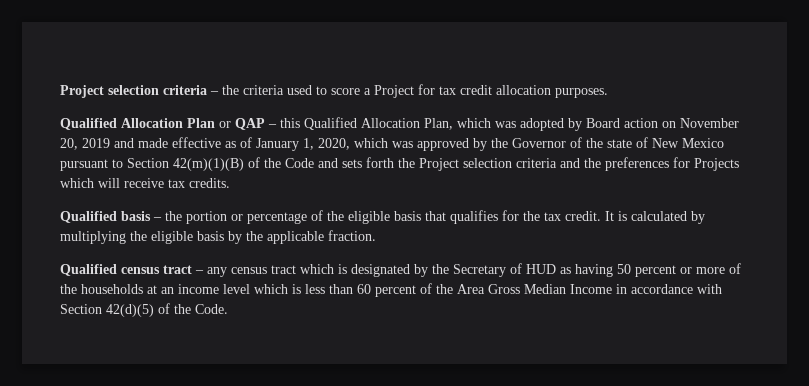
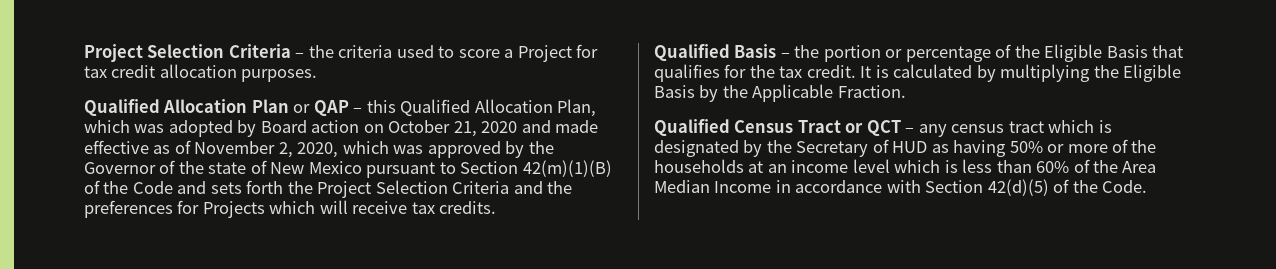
[60,85,207,98] Project selection criteria -> [84,44,291,62] Project Selection Criteria
[680,118,739,128] [60,138,110,150] November 20, 2019 -> [388,120,518,137] October 21, 2020
[256,138,314,151] January 1, -> [194,141,293,158] November 2,
[463,158,557,168] selection criteria -> [375,180,510,194] Selection Criteria
[121,211,151,221] basis -> [734,44,777,58] Basis
[348,211,421,224] eligible basis -> [1044,44,1148,62] Eligible Basis
[151,230,376,244] [60,264,192,276] eligible basis by the applicable fraction. // Qualified census tract -> [1123,64,1182,82] [654,84,906,102] [654,119,901,136] Eligible Basis by the Applicable Fraction. // Qualified Census Tract or QCT
[617,264,676,277] 50 percent -> [1009,141,1043,153] 50%
[357,284,416,297] 60 percent -> [1036,161,1070,173] 60%
[488,284,520,294] Gross -> (1157, 167) none

